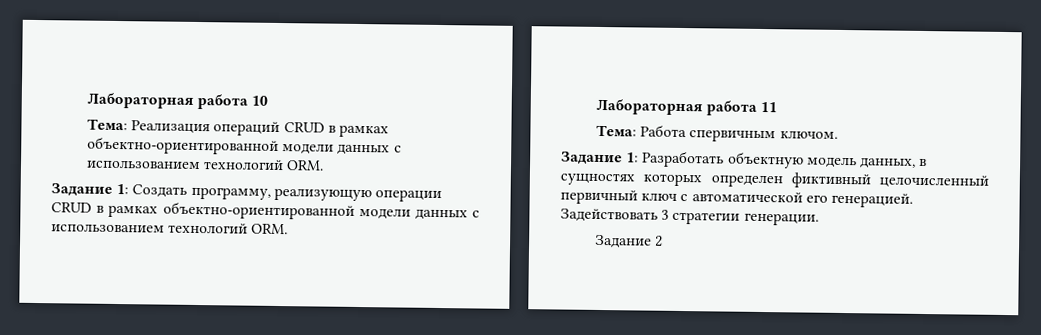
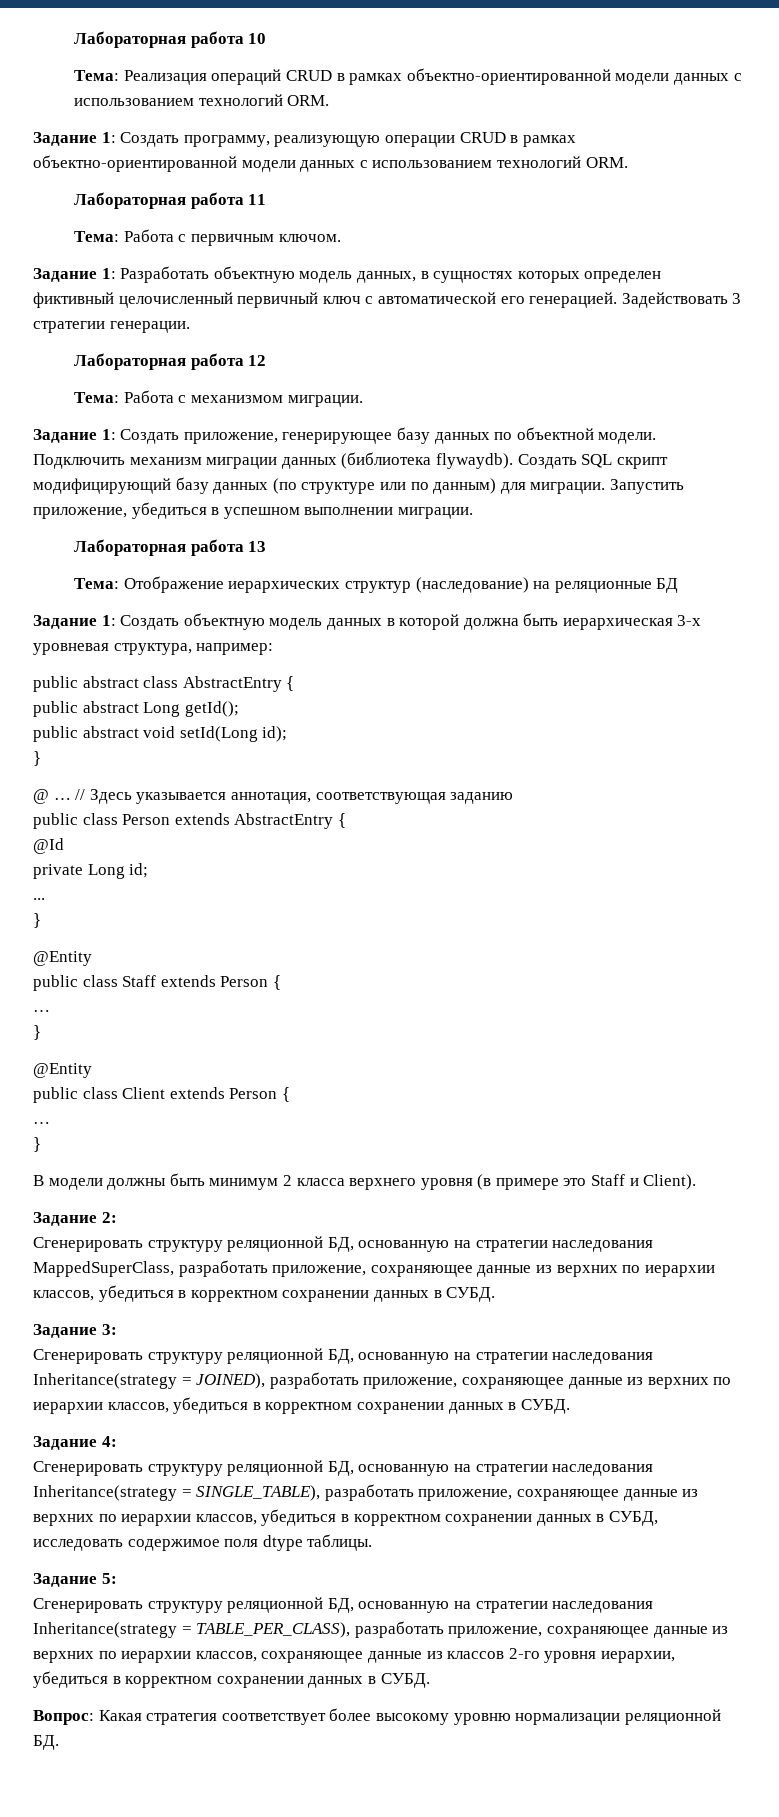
[689,129,777,143] спервичным -> [178,234,274,246] с первичным
[595,234,664,249] Задание 2 -> [74,353,267,370] [74,390,363,407] [33,427,657,444] [33,452,668,469] [33,477,684,494] [33,502,473,519] [74,539,267,556] [74,576,679,593] [33,613,702,630] [33,643,274,655] [33,676,295,692] [33,701,239,717] [33,726,288,742] [33,751,41,766] [33,789,514,804] [33,813,346,829] [33,838,64,854] [33,863,149,879] [33,898,45,900] [33,913,41,928] [33,951,92,966] [33,975,281,991] [33,1010,50,1012] [33,1025,41,1040] [33,1063,92,1078] [33,1087,290,1103] [33,1122,50,1124] [33,1137,41,1152] [33,1173,697,1190] [33,1212,117,1226] [33,1236,654,1252] [33,1260,715,1277] [33,1285,496,1302] [33,1324,117,1338] [33,1348,654,1364] [33,1372,732,1389] [33,1397,570,1414] [33,1436,117,1450] [33,1460,654,1476] [33,1484,699,1501] [33,1509,658,1526] [33,1534,373,1551] [33,1573,117,1587] [33,1597,654,1613] [33,1621,729,1638] [33,1648,675,1663] [33,1671,430,1688] [33,1708,721,1725] [33,1735,59,1750] Лабораторная работа 12 // Тема: Работа с механизмом миграции. // Задание 1: Создать приложение, генерирующее базу данных по объектной модели. Подключить механизм миграции данных (библиотека flywaydb). Создать SQL скрипт модифицирующий базу данных (по структуре или по данным) для миграции. Запустить приложение, убедиться в успешном выполнении миграции. // Лабораторная работа 13 // Тема: Отображение иерархических структур (наследование) на реляционные БД // Задание 1: Создать объектную модель данных в которой должна быть иерархическая 3-х уровневая структура, например: // public abstract class AbstractEntry { // public abstract Long getId(); // public abstract void setId(Long id); // } // @ … // Здесь указывается аннотация, соответствующая заданию // public class Person extends AbstractEntry { // @Id // private Long id; // ... // } // @Entity // public class Staff extends Person { // … // } // @Entity // public class Client extends Person { // … // } // В модели должны быть минимум 2 класса верхнего уровня (в примере это Staff и Client). // Задание 2: // Сгенерировать структуру реляционной БД, основанную на стратегии наследования MappedSuperClass, разработать приложение, сохраняющее данные из верхних по иерархии классов, убедиться в корректном сохранении данных в СУБД. // Задание 3: // Сгенерировать структуру реляционной БД, основанную на стратегии наследования Inheritance(strategy = JOINED), разработать приложение, сохраняющее данные из верхних по иерархии классов, убедиться в корректном сохранении данных в СУБД. // Задание 4: // Сгенерировать структуру реляционной БД, основанную на стратегии наследования Inheritance(strategy = SINGLE_TABLE), разработать приложение, сохраняющее данные из верхних по иерархии классов, убедиться в корректном сохранении данных в СУБД, исследовать содержимое поля dtype таблицы. // Задание 5: // Сгенерировать структуру реляционной БД, основанную на стратегии наследования Inheritance(strategy = TABLE_PER_CLASS), разработать приложение, сохраняющее данные из верхних по иерархии классов, сохраняющее данные из классов 2-го уровня иерархии, убедиться в корректном сохранении данных в СУБД. // Вопрос: Какая стратегия соответствует более высокому уровню нормализации реляционной БД.

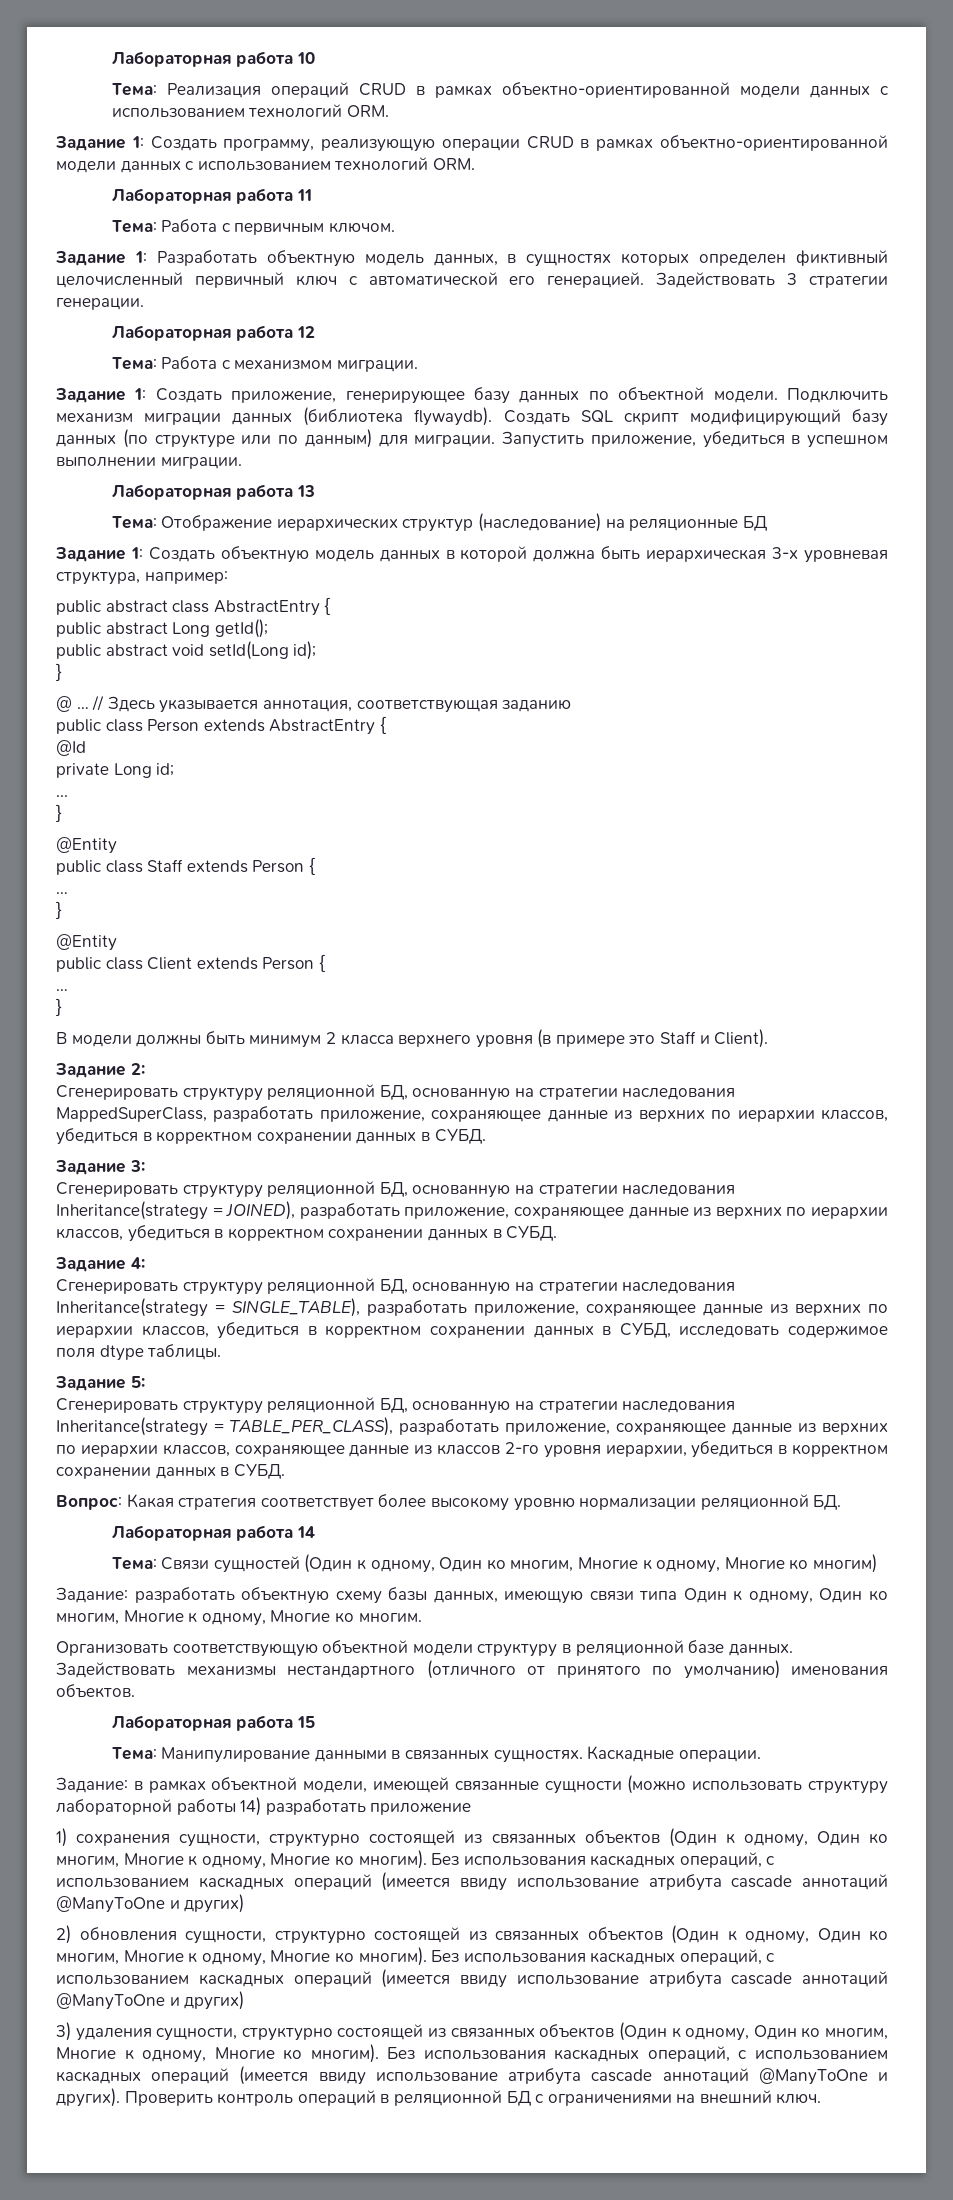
(59, 1742) none -> [111,1525,315,1541] [111,1554,877,1573] [56,1587,889,1604] [56,1610,422,1626] [56,1640,793,1657] [56,1660,888,1679] [56,1684,135,1698] [111,1715,315,1731] [111,1746,761,1763] [56,1775,888,1794] [55,1797,472,1816] [56,1828,889,1847] [56,1850,776,1869] [56,1872,888,1891] [56,1894,245,1913] [56,1925,888,1944] [56,1947,776,1966] [56,1969,888,1988] [56,1991,245,2010] [56,2022,888,2041] [56,2044,888,2063] [56,2066,888,2085] [56,2088,822,2107] // Лабораторная работа 14 // Тема: Связи сущностей (Один к одному, Один ко многим, Многие к одному, Многие ко многим) // Задание: разработать объектную схему базы данных, имеющую связи типа Один к одному, Один ко многим, Многие к одному, Многие ко многим. // Организовать соответствующую объектной модели структуру в реляционной базе данных. Задействовать механизмы нестандартного (отличного от принятого по умолчанию) именования объектов. // Лабораторная работа 15 // Тема: Манипулирование данными в связанных сущностях. Каскадные операции. // Задание: в рамках объектной модели, имеющей связанные сущности (можно использовать структуру лабораторной работы 14) разработать приложение // 1) сохранения сущности, структурно состоящей из связанных объектов (Один к одному, Один ко многим, Многие к одному, Многие ко многим). Без использования каскадных операций, с использованием каскадных операций (имеется ввиду использование атрибута cascade аннотаций @ManyToOne и других) // 2) обновления сущности, структурно состоящей из связанных объектов (Один к одному, Один ко многим, Многие к одному, Многие ко многим). Без использования каскадных операций, с использованием каскадных операций (имеется ввиду использование атрибута cascade аннотаций @ManyToOne и других) // 3) удаления сущности, структурно состоящей из связанных объектов (Один к одному, Один ко многим, Многие к одному, Многие ко многим). Без использования каскадных операций, с использованием каскадных операций (имеется ввиду использование атрибута cascade аннотаций @ManyToOne и других). Проверить контроль операций в реляционной БД с ограничениями на внешний ключ.

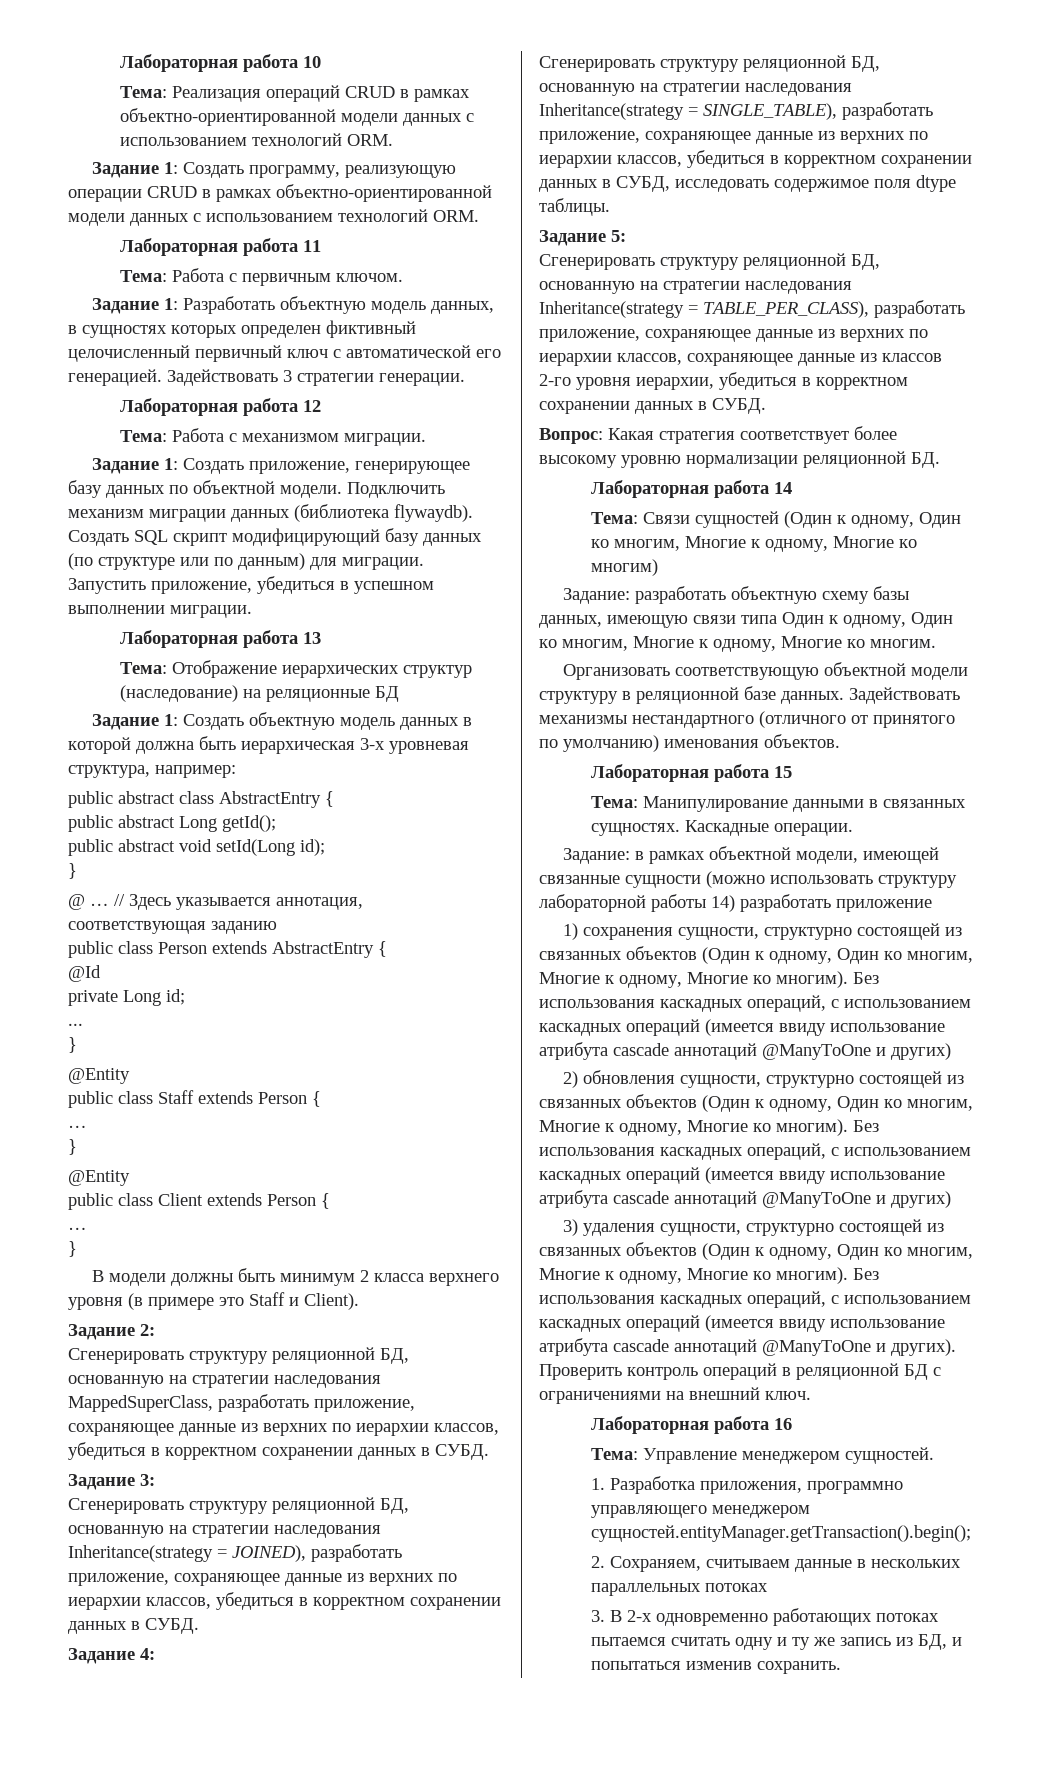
(822, 2098) none -> [590,1416,792,1434] [590,1447,934,1464] [590,1476,903,1494] [590,1505,810,1518] [590,1525,971,1542] [590,1556,961,1572] [590,1583,768,1596] [590,1608,939,1626] [590,1634,962,1650] [590,1661,841,1674] // Лабораторная работа 16 // Тема: Управление менеджером сущностей. // 1. Разработка приложения, программно управляющего менеджером сущностей.entityManager.getTransaction().begin(); // 2. Сохраняем, считываем данные в нескольких параллельных потоках // 3. В 2-х одновременно работающих потоках пытаемся считать одну и ту же запись из БД, и попытаться изменив сохранить.

